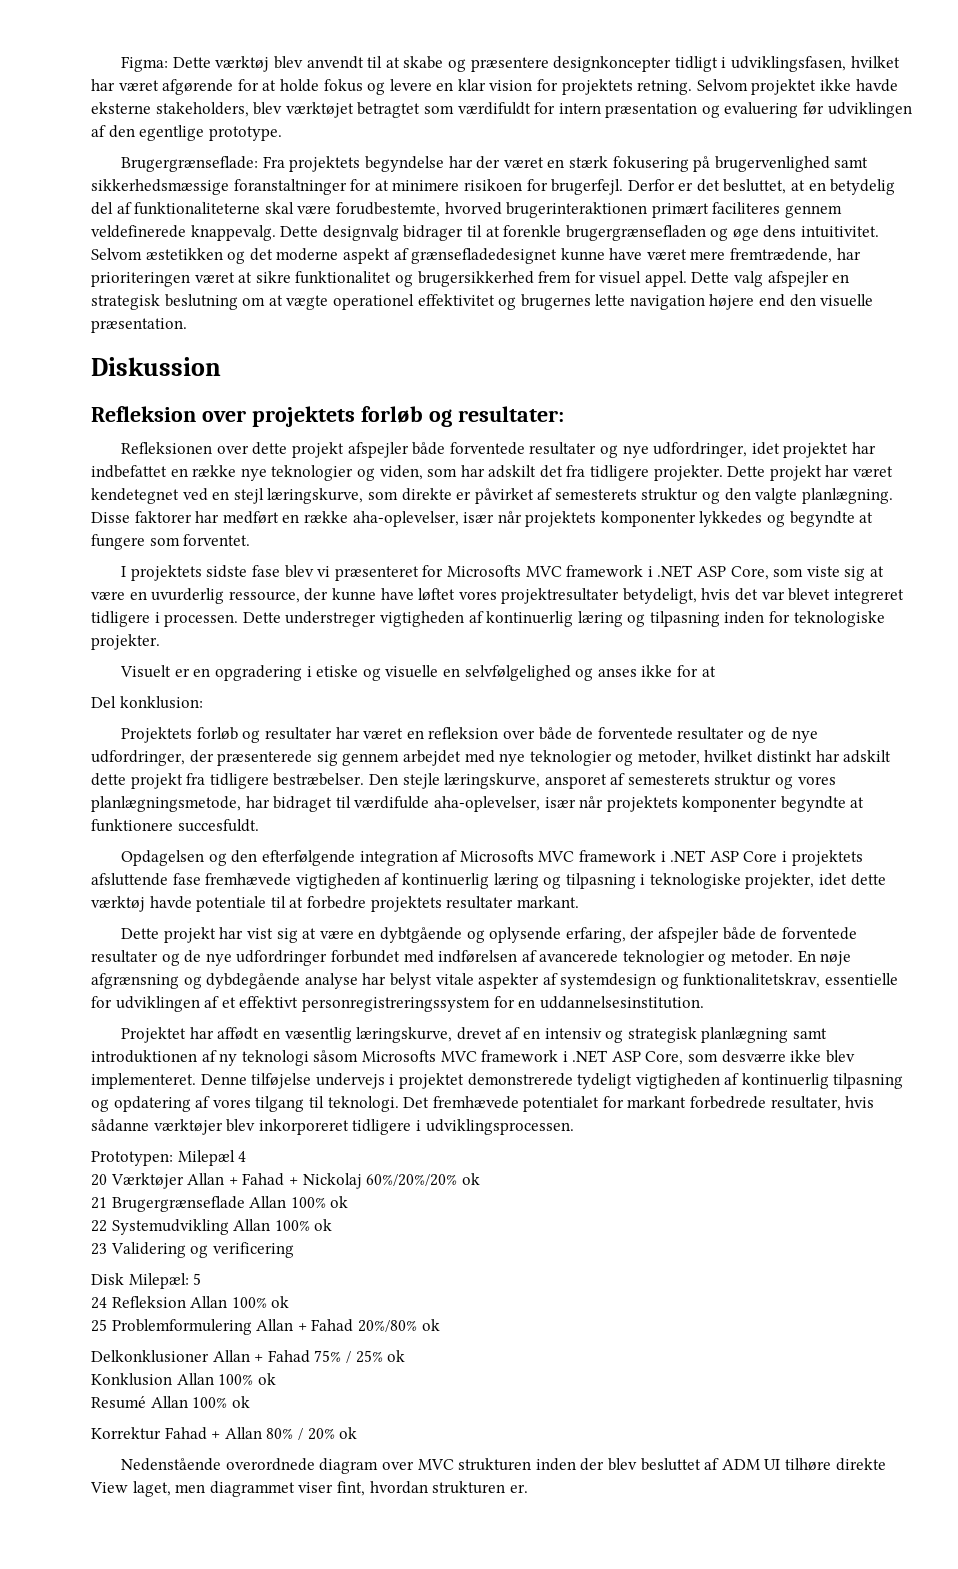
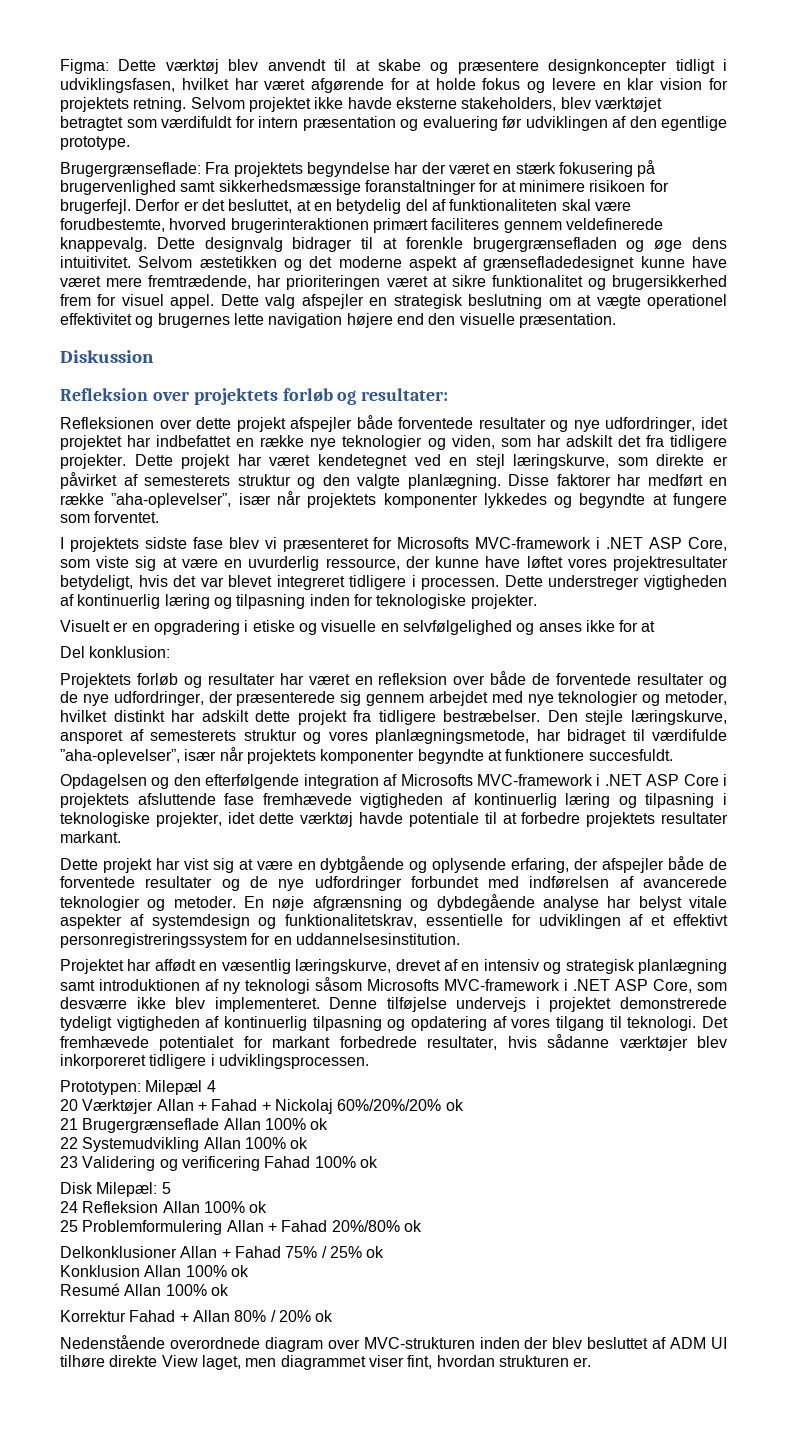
[134,202,261,215] funktionaliteterne -> [449,199,558,211] funktionaliteten
[352,511,459,527] aha-oplevelser, -> [111,493,232,508] ”aha-oplevelser”,
[525,565,644,577] MVC framework -> [475,537,592,549] MVC-framework
[433,796,540,812] aha-oplevelser, -> [60,749,180,764] ”aha-oplevelser”,
[538,850,657,862] MVC framework -> [476,774,593,786] MVC-framework
[440,1050,559,1062] MVC framework -> [444,979,560,991] MVC-framework
(294, 1250) none -> [264,1156,378,1168] Fahad 100% ok
[417,1458,532,1471] MVC strukturen -> [363,1337,475,1349] MVC-strukturen

